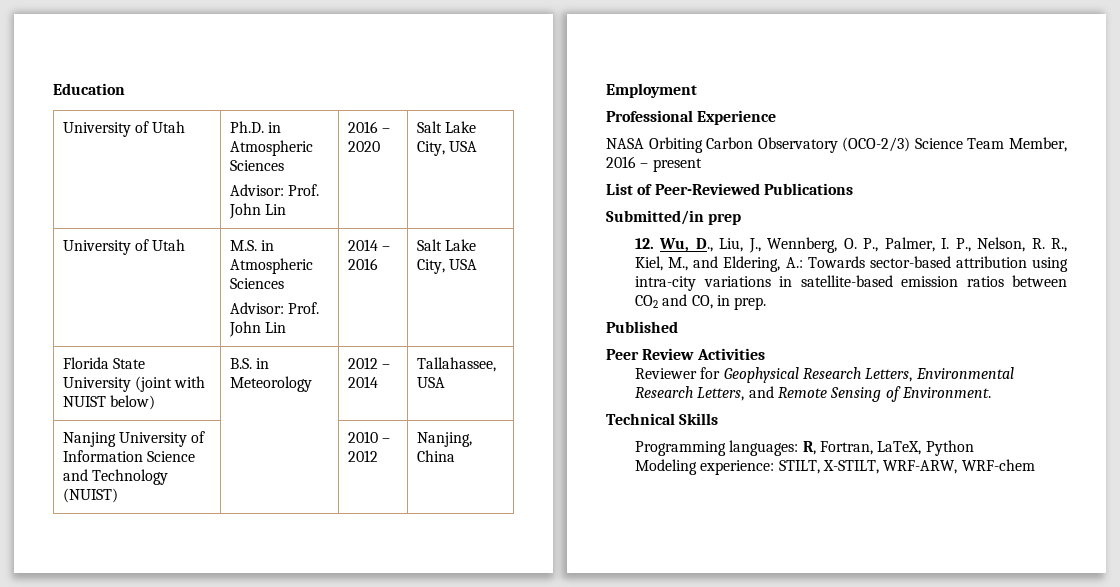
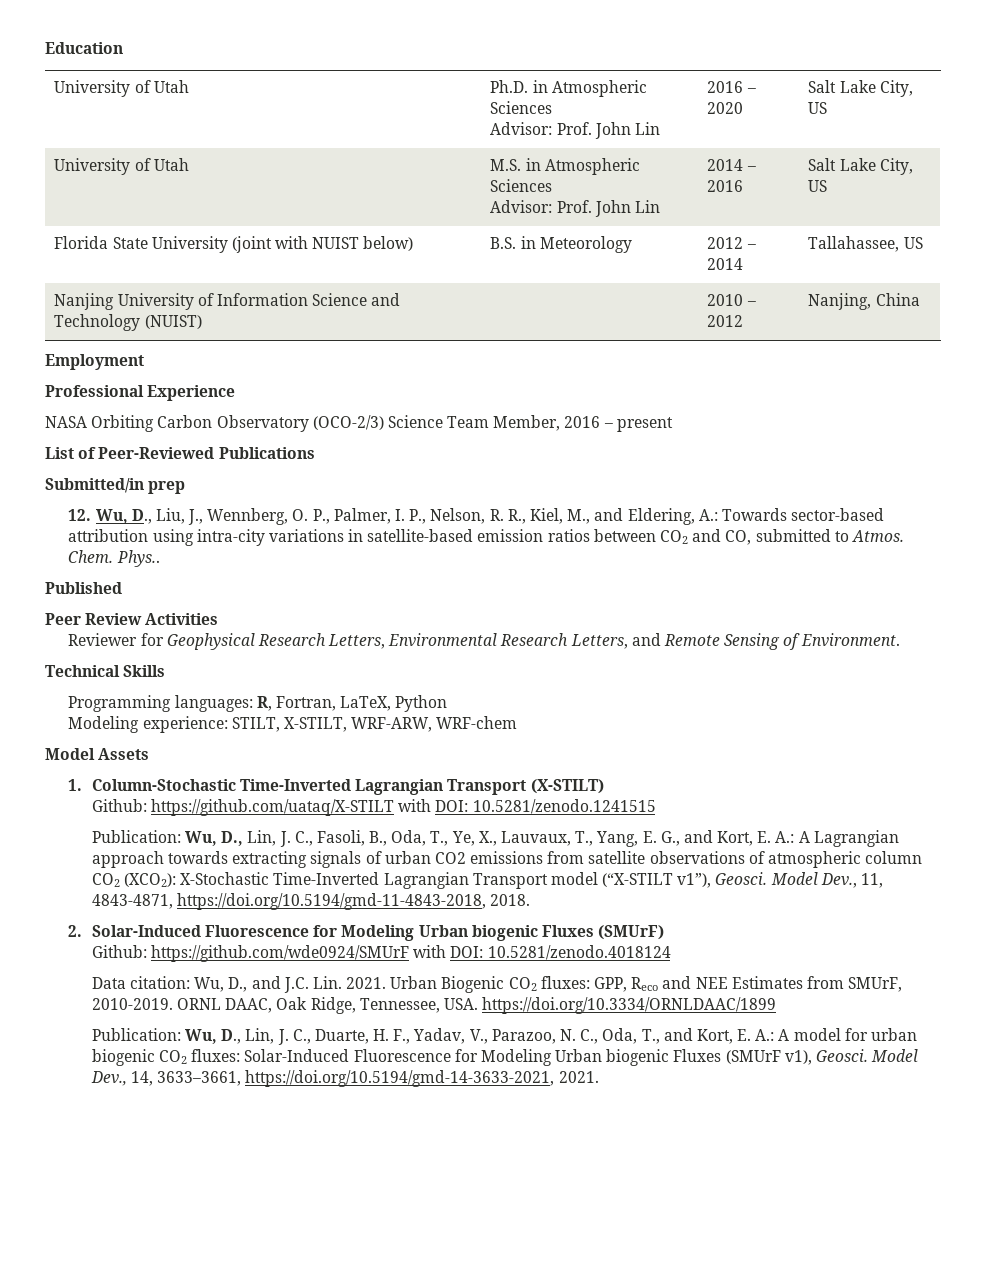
[449,141,478,152] USA -> [808,102,828,114] US
[449,259,478,270] USA -> [808,180,828,192] US
[416,377,445,388] USA -> [903,237,923,249] US
[716,295,767,310] in prep. -> [755,529,904,542] [68,550,160,567] submitted to Atmos. Chem. Phys..
(1035, 465) none -> [45,748,150,760] [68,779,604,795] [91,799,656,816] [91,830,899,847] [91,851,923,868] [91,872,883,889] [91,893,531,910] [68,925,665,941] [91,945,671,962] [91,976,903,993] [91,997,777,1014] [91,1028,918,1045] [91,1049,919,1066] [90,1070,599,1087] // Model Assets // 1. Column-Stochastic Time-Inverted Lagrangian Transport (X-STILT) // Github: https://github.com/uataq/X-STILT with DOI: 10.5281/zenodo.1241515 // Publication: Wu, D., Lin, J. C., Fasoli, B., Oda, T., Ye, X., Lauvaux, T., Yang, E. G., and Kort, E. A.: A Lagrangian approach towards extracting signals of urban CO2 emissions from satellite observations of atmospheric column CO2 (XCO2): X-Stochastic Time-Inverted Lagrangian Transport model (“X-STILT v1”), Geosci. Model Dev., 11, 4843-4871, https://doi.org/10.5194/gmd-11-4843-2018, 2018. // 2. Solar-Induced Fluorescence for Modeling Urban biogenic Fluxes (SMUrF) // Github: https://github.com/wde0924/SMUrF with DOI: 10.5281/zenodo.4018124 // Data citation: Wu, D., and J.C. Lin. 2021. Urban Biogenic CO2 fluxes: GPP, Reco and NEE Estimates from SMUrF, 2010-2019. ORNL DAAC, Oak Ridge, Tennessee, USA. https://doi.org/10.3334/ORNLDAAC/1899 // Publication: Wu, D., Lin, J. C., Duarte, H. F., Yadav, V., Parazoo, N. C., Oda, T., and Kort, E. A.: A model for urban biogenic CO2 fluxes: Solar-Induced Fluorescence for Modeling Urban biogenic Fluxes (SMUrF v1), Geosci. Model Dev., 14, 3633–3661, https://doi.org/10.5194/gmd-14-3633-2021, 2021.

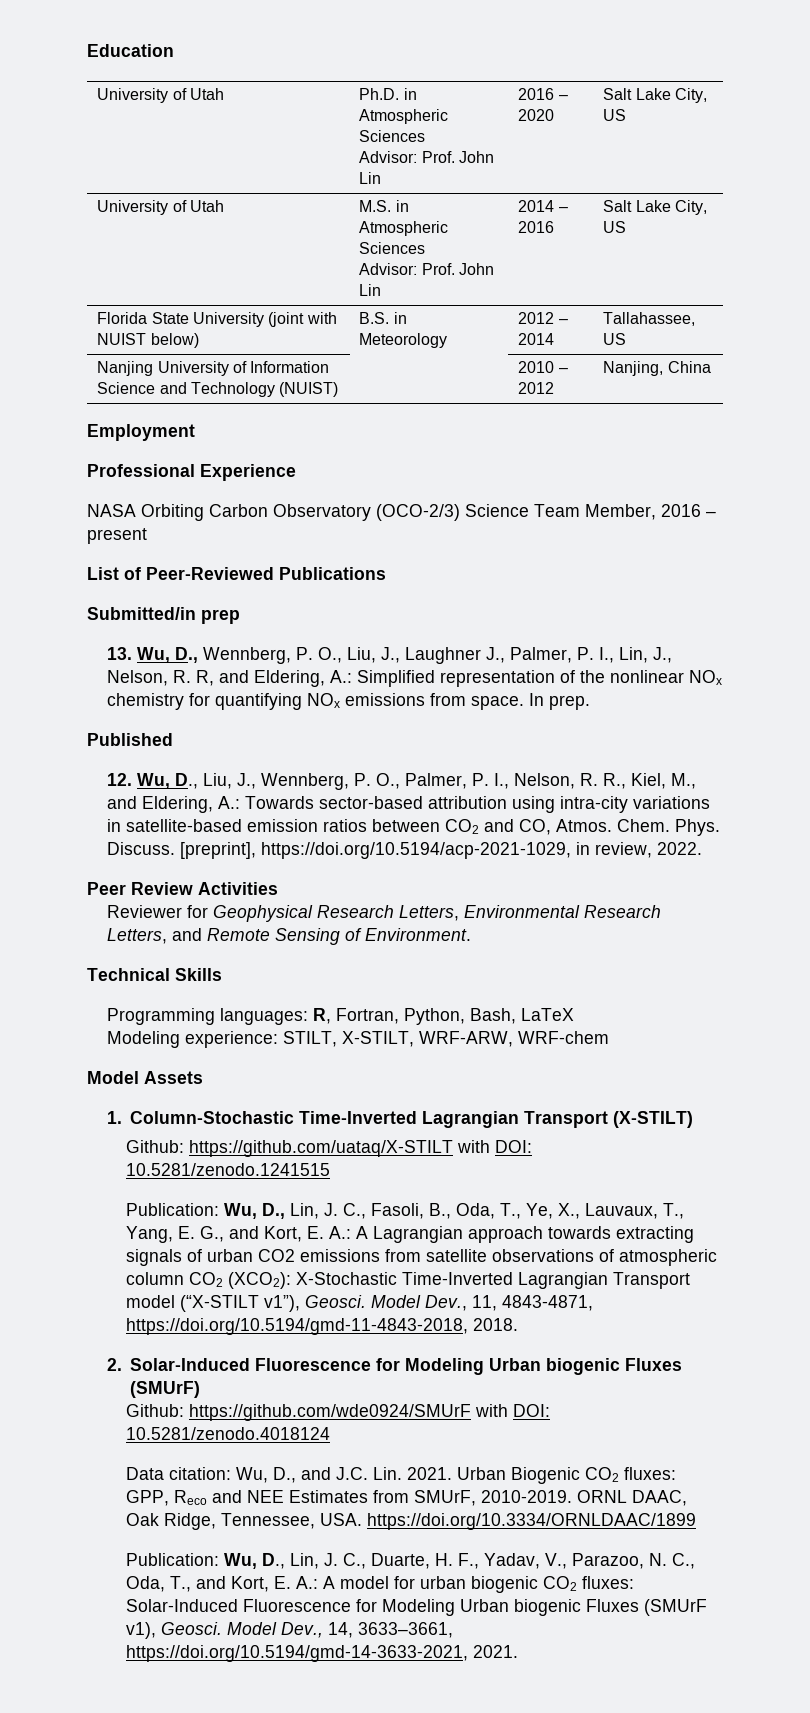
(186, 487) none -> [106,647,672,664] [106,670,722,687] [106,693,590,710] [87,733,173,746] // 13. Wu, D., Wennberg, P. O., Liu, J., Laughner J., Palmer, P. I., Lin, J., Nelson, R. R, and Eldering, A.: Simplified representation of the nonlinear NOx chemistry for quantifying NOx emissions from space. In prep. // Published
[292,508,427,524] O. P., Palmer, I. P., -> [353,773,509,789] P. O., Palmer, P. I.,
[755,529,904,542] [68,550,160,567] [45,582,122,594] submitted to Atmos. Chem. Phys.. // Published -> [555,819,720,836] [106,842,702,859] Atmos. Chem. Phys. Discuss. [preprint], https://doi.org/10.5194/acp-2021-1029, in review, 2022.
[340,695,448,712] LaTeX, Python -> [403,1008,574,1025] Python, Bash, LaTeX

